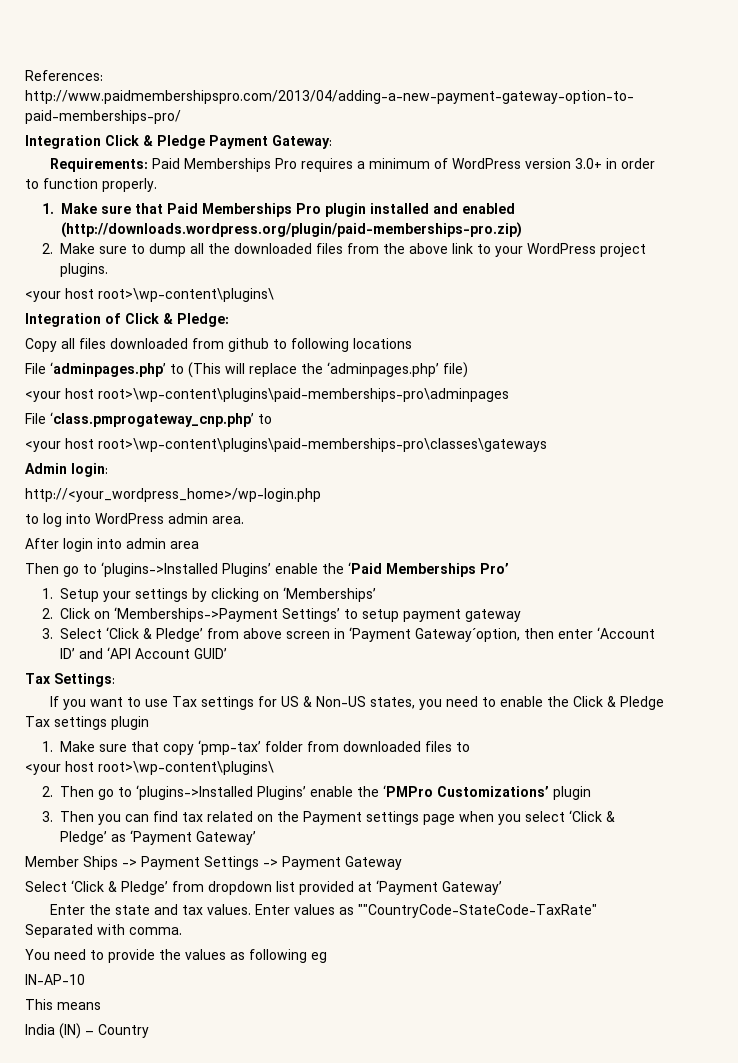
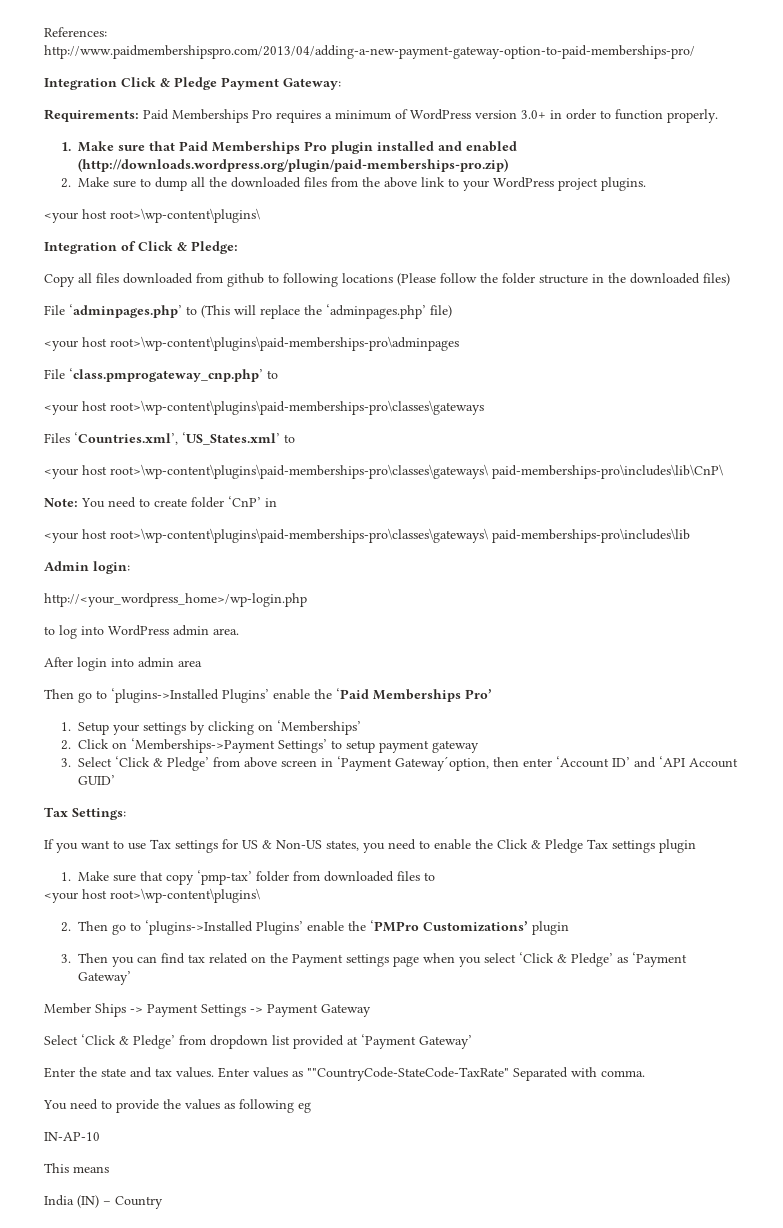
(412, 343) none -> [397,273,730,286] (Please follow the folder structure in the downloaded files)
(547, 445) none -> [44,432,295,445] [44,464,723,479] [44,496,277,508] [44,528,690,543] // Files ‘Countries.xml’, ‘US_States.xml’ to // <your host root>\wp-content\plugins\paid-memberships-pro\classes\gateways\ paid-memberships-pro\includes\lib\CnP\ // Note: You need to create folder ‘CnP’ in // <your host root>\wp-content\plugins\paid-memberships-pro\classes\gateways\ paid-memberships-pro\includes\lib

